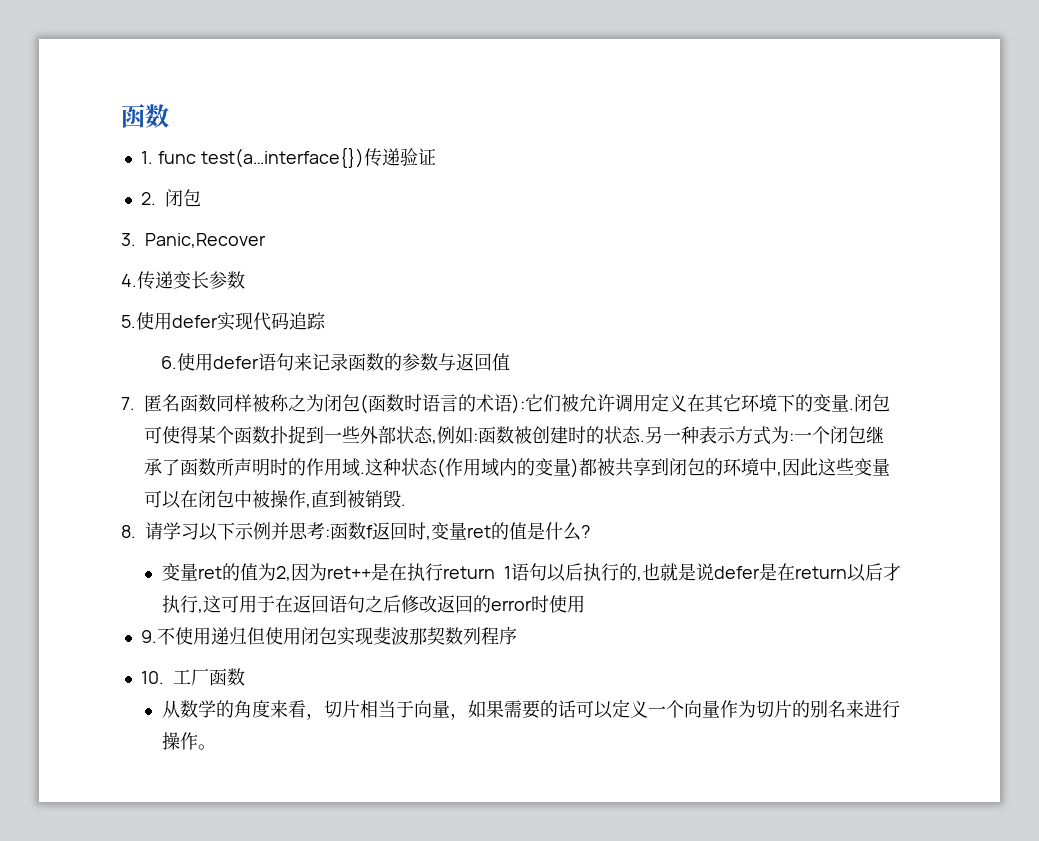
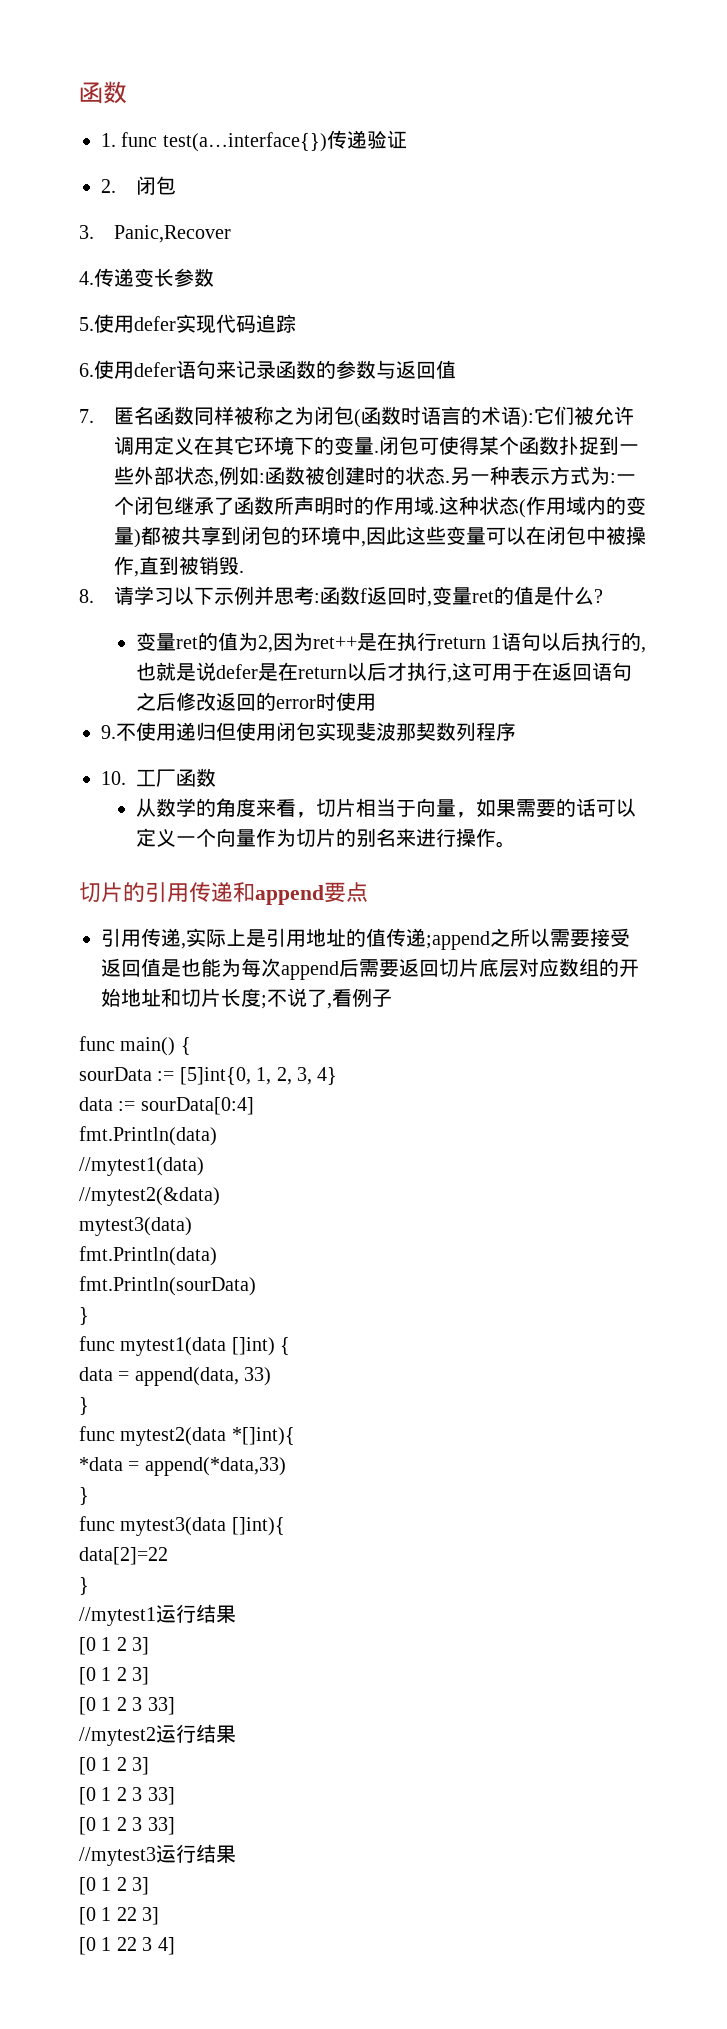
(216, 747) none -> [79,882,368,905] [101,928,630,950] [101,958,639,980] [101,988,392,1009] [79,1036,191,1056] [79,1067,338,1085] [79,1097,254,1115] [79,1126,217,1146] [79,1157,204,1176] [79,1187,220,1206] [79,1217,192,1236] [79,1246,217,1266] [79,1276,256,1296] [79,1307,89,1325] [79,1336,291,1356] [79,1367,272,1386] [79,1397,89,1415] [79,1426,295,1446] [79,1457,286,1476] [79,1487,89,1505] [79,1516,285,1536] [79,1547,168,1565] [79,1577,89,1595] [79,1604,236,1626] [79,1637,150,1655] [79,1667,150,1685] [79,1697,175,1715] [79,1724,236,1746] [79,1757,150,1775] [79,1787,175,1805] [79,1817,175,1835] [79,1844,236,1866] [79,1877,150,1895] [79,1907,160,1925] [79,1937,175,1955] // 切片的引用传递和append要点 // 引用传递,实际上是引用地址的值传递;append之所以需要接受返回值是也能为每次append后需要返回切片底层对应数组的开始地址和切片长度;不说了,看例子 // func main() { // sourData := [5]int{0, 1, 2, 3, 4} // data := sourData[0:4] // fmt.Println(data) // //mytest1(data) // //mytest2(&data) // mytest3(data) // fmt.Println(data) // fmt.Println(sourData) // } // func mytest1(data []int) { // data = append(data, 33) // } // func mytest2(data *[]int){ // *data = append(*data,33) // } // func mytest3(data []int){ // data[2]=22 // } // //mytest1运行结果 // [0 1 2 3] // [0 1 2 3] // [0 1 2 3 33] // //mytest2运行结果 // [0 1 2 3] // [0 1 2 3 33] // [0 1 2 3 33] // //mytest3运行结果 // [0 1 2 3] // [0 1 22 3] // [0 1 22 3 4]

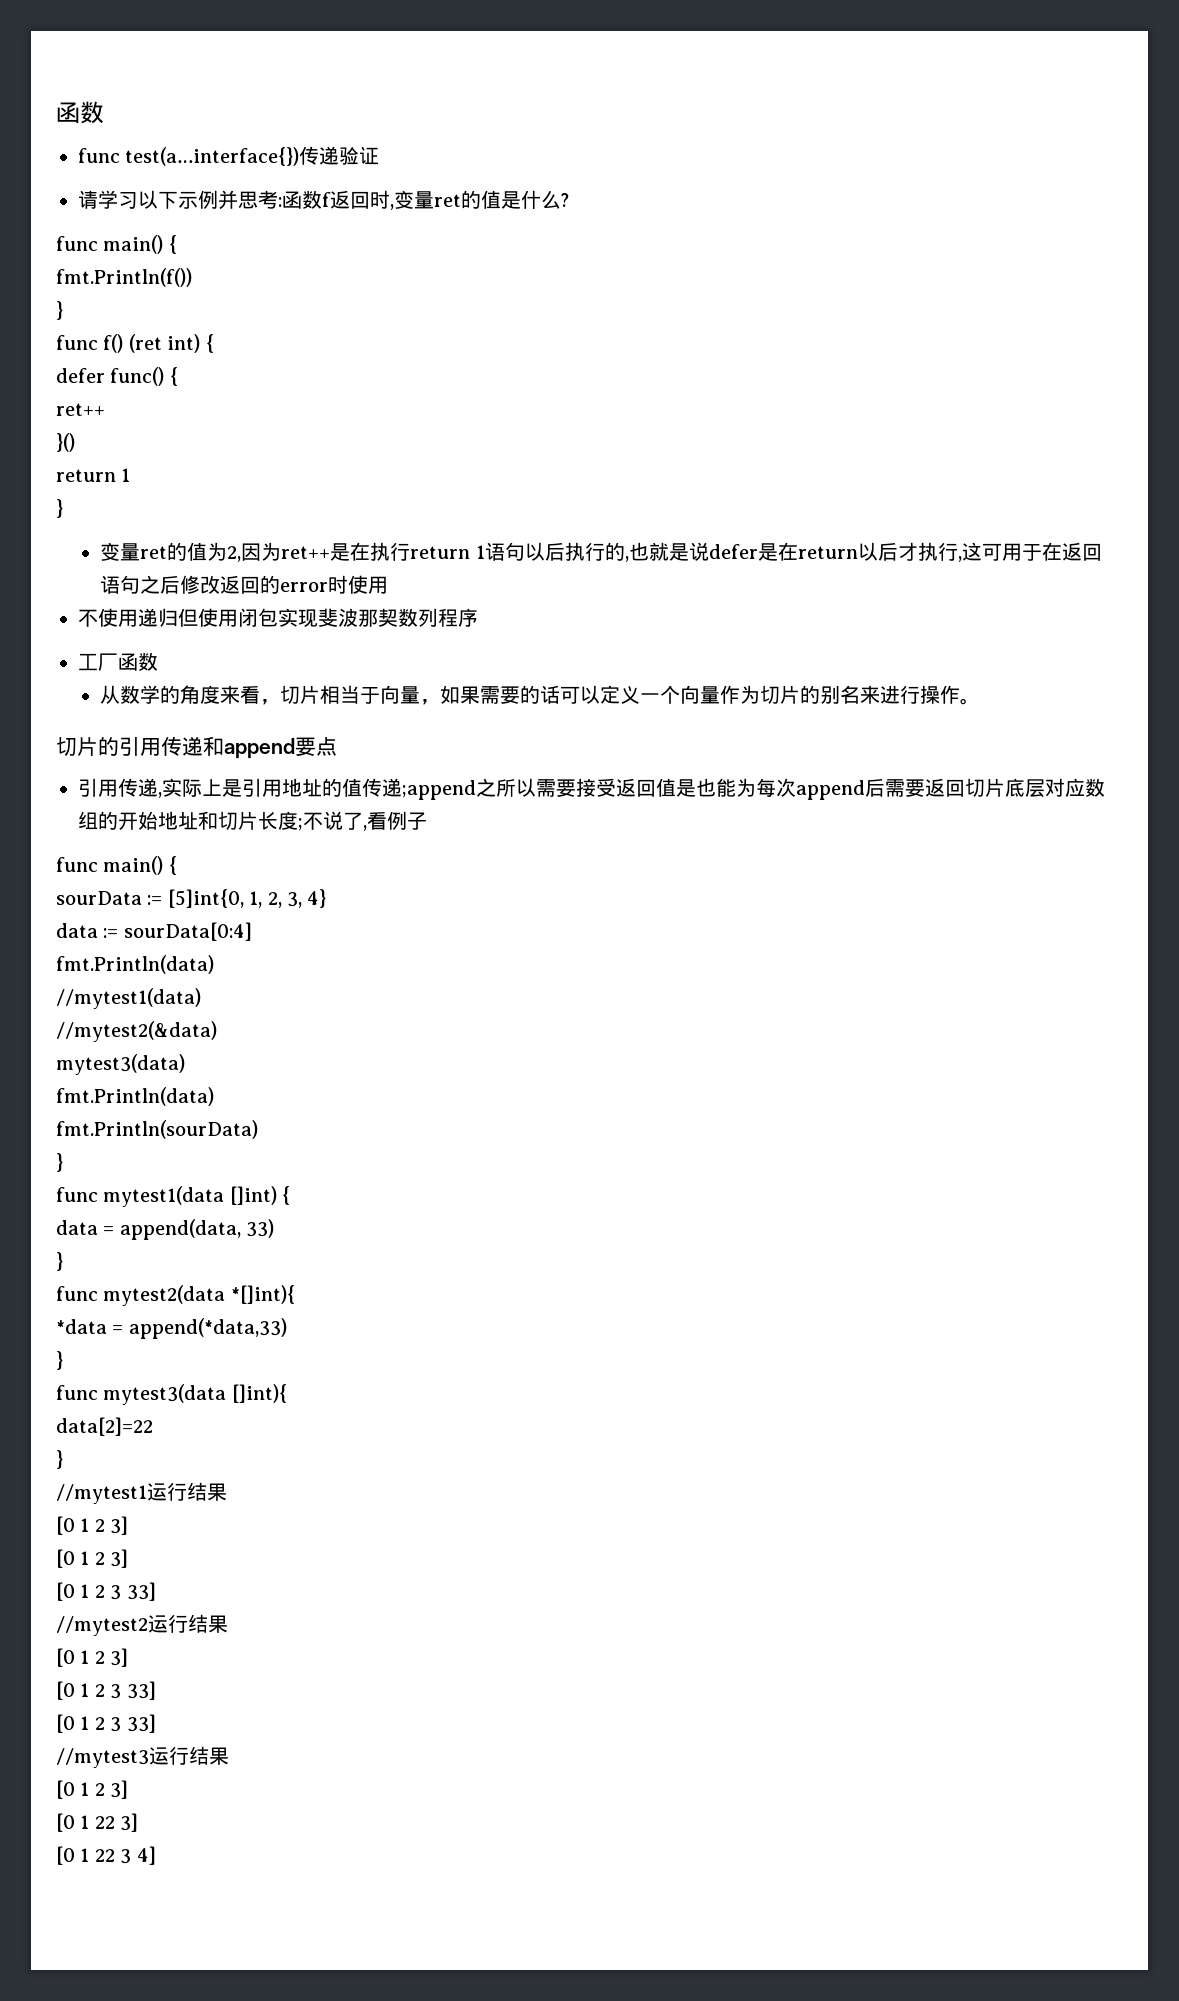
[79,81,127,104] [101,133,116,147] 函数 // 1. -> [56,101,104,124] 函数 //
[101,176,176,195] [79,225,231,243] [79,268,214,287] [79,314,296,334] [79,360,456,379] [79,406,634,428] [113,436,639,455] [113,466,636,487] [113,496,646,518] [113,526,646,548] [113,556,244,577] [79,589,94,603] 2.闭包 // 3. Panic,Recover // 4.传递变长参数 // 5.使用defer实现代码追踪 // 6.使用defer语句来记录函数的参数与返回值 // 7.匿名函数同样被称之为闭包(函数时语言的术语):它们被允许调用定义在其它环境下的变量.闭包可使得某个函数扑捉到一些外部状态,例如:函数被创建时的状态.另一种表示方式为:一个闭包继承了函数所声明时的作用域.这种状态(作用域内的变量)都被共享到闭包的环境中,因此这些变量可以在闭包中被操作,直到被销毁. // 8. -> (380, 155) none
(603, 596) none -> [56,235,177,254] [56,268,192,287] [56,301,63,320] [56,334,214,353] [56,367,178,386] [56,403,105,416] [56,433,75,452] [56,468,131,482] [56,499,63,518] // func main() { // fmt.Println(f()) // } // func f() (ret int) { // defer func() { // ret++ // }() // return 1 // }
[101,725,116,739] 9. -> (389, 585) none
[101,771,126,785] 10. -> (478, 617) none

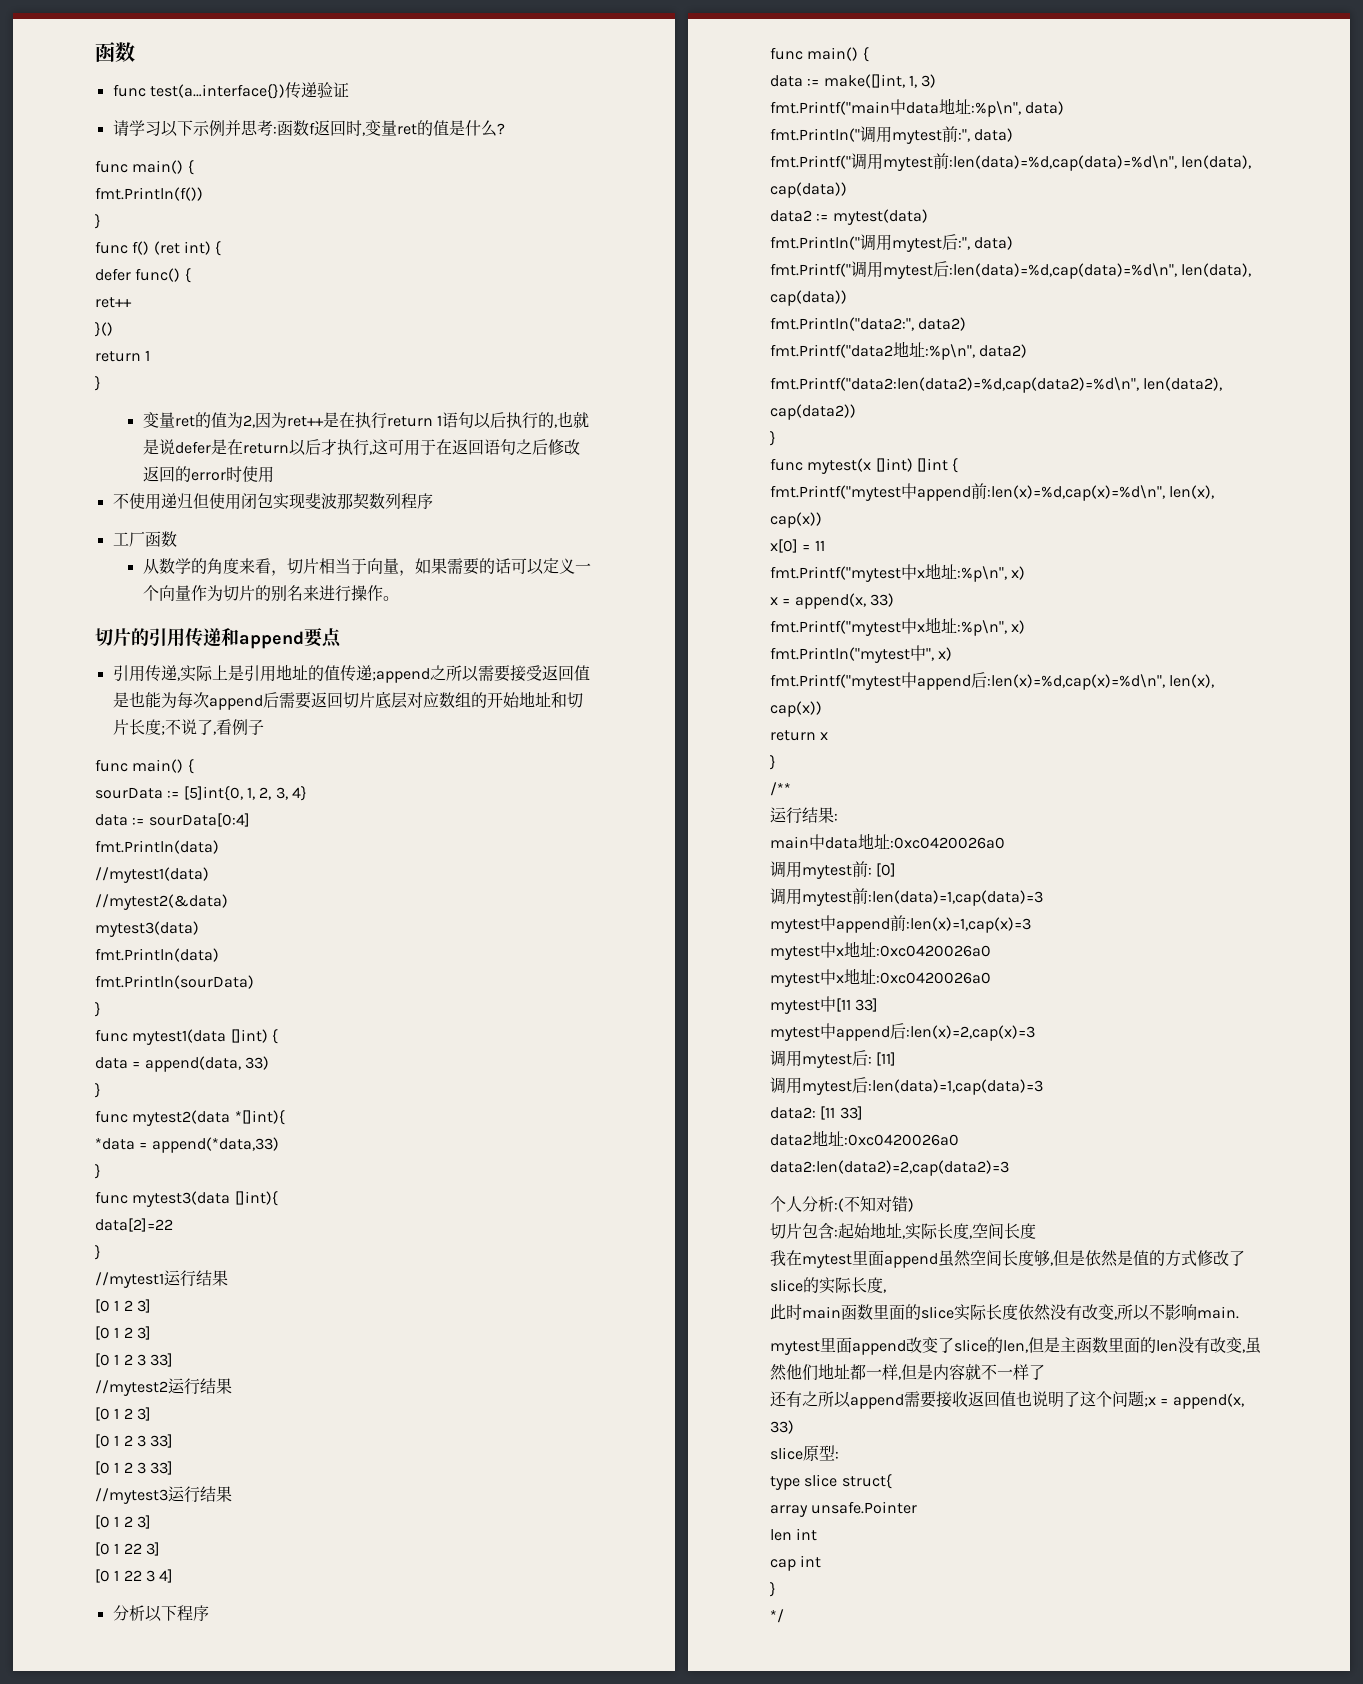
(156, 1855) none -> [112,1605,209,1622] [770,47,869,62] [770,74,937,88] [770,98,1065,117] [770,126,1014,144] [770,153,1252,171] [770,182,847,198] [770,209,928,225] [770,234,1014,252] [770,261,1252,279] [770,290,847,306] [770,317,967,331] [770,341,1028,360] [770,377,1223,393] [770,404,856,420] [770,431,776,446] [770,458,959,474] [770,483,1215,501] [770,512,822,528] [770,539,825,553] [770,563,1026,582] [770,593,894,609] [770,617,1026,636] [770,645,953,663] [770,672,1215,690] [770,701,822,717] [770,730,829,741] [770,755,776,770] [770,782,791,796] [770,807,838,824] [770,833,1005,850] [770,861,897,879] [770,888,1043,906] [770,915,1031,933] [770,941,991,960] [770,968,991,987] [770,996,879,1014] [770,1023,1035,1041] [770,1050,897,1068] [770,1077,1043,1095] [770,1106,863,1120] [770,1130,959,1146] [770,1160,1009,1176] [770,1196,914,1212] [770,1222,1036,1240] [770,1250,1245,1268] [770,1277,886,1294] [770,1304,1239,1321] [770,1337,1261,1355] [770,1363,1045,1381] [770,1390,1244,1409] [770,1420,794,1434] [770,1445,839,1461] [770,1474,892,1490] [770,1501,918,1517] [770,1528,818,1541] [770,1555,822,1571] [770,1582,776,1597] [770,1609,784,1623] // 分析以下程序 // func main() { // data := make([]int, 1, 3) // fmt.Printf("main中data地址:%p\n", data) // fmt.Println("调用mytest前:", data) // fmt.Printf("调用mytest前:len(data)=%d,cap(data)=%d\n", len(data), cap(data)) // data2 := mytest(data) // fmt.Println("调用mytest后:", data) // fmt.Printf("调用mytest后:len(data)=%d,cap(data)=%d\n", len(data), cap(data)) // fmt.Println("data2:", data2) // fmt.Printf("data2地址:%p\n", data2) // fmt.Printf("data2:len(data2)=%d,cap(data2)=%d\n", len(data2), cap(data2)) // } // func mytest(x []int) []int { // fmt.Printf("mytest中append前:len(x)=%d,cap(x)=%d\n", len(x), cap(x)) // x[0] = 11 // fmt.Printf("mytest中x地址:%p\n", x) // x = append(x, 33) // fmt.Printf("mytest中x地址:%p\n", x) // fmt.Println("mytest中", x) // fmt.Printf("mytest中append后:len(x)=%d,cap(x)=%d\n", len(x), cap(x)) // return x // } // /** // 运行结果: // main中data地址:0xc0420026a0 // 调用mytest前: [0] // 调用mytest前:len(data)=1,cap(data)=3 // mytest中append前:len(x)=1,cap(x)=3 // mytest中x地址:0xc0420026a0 // mytest中x地址:0xc0420026a0 // mytest中[11 33] // mytest中append后:len(x)=2,cap(x)=3 // 调用mytest后: [11] // 调用mytest后:len(data)=1,cap(data)=3 // data2: [11 33] // data2地址:0xc0420026a0 // data2:len(data2)=2,cap(data2)=3 // 个人分析:(不知对错) // 切片包含:起始地址,实际长度,空间长度 // 我在mytest里面append虽然空间长度够,但是依然是值的方式修改了slice的实际长度, // 此时main函数里面的slice实际长度依然没有改变,所以不影响main. // mytest里面append改变了slice的len,但是主函数里面的len没有改变,虽然他们地址都一样,但是内容就不一样了 // 还有之所以append需要接收返回值也说明了这个问题;x = append(x, 33) // slice原型: // type slice struct{ // array unsafe.Pointer // len int // cap int // } // */

